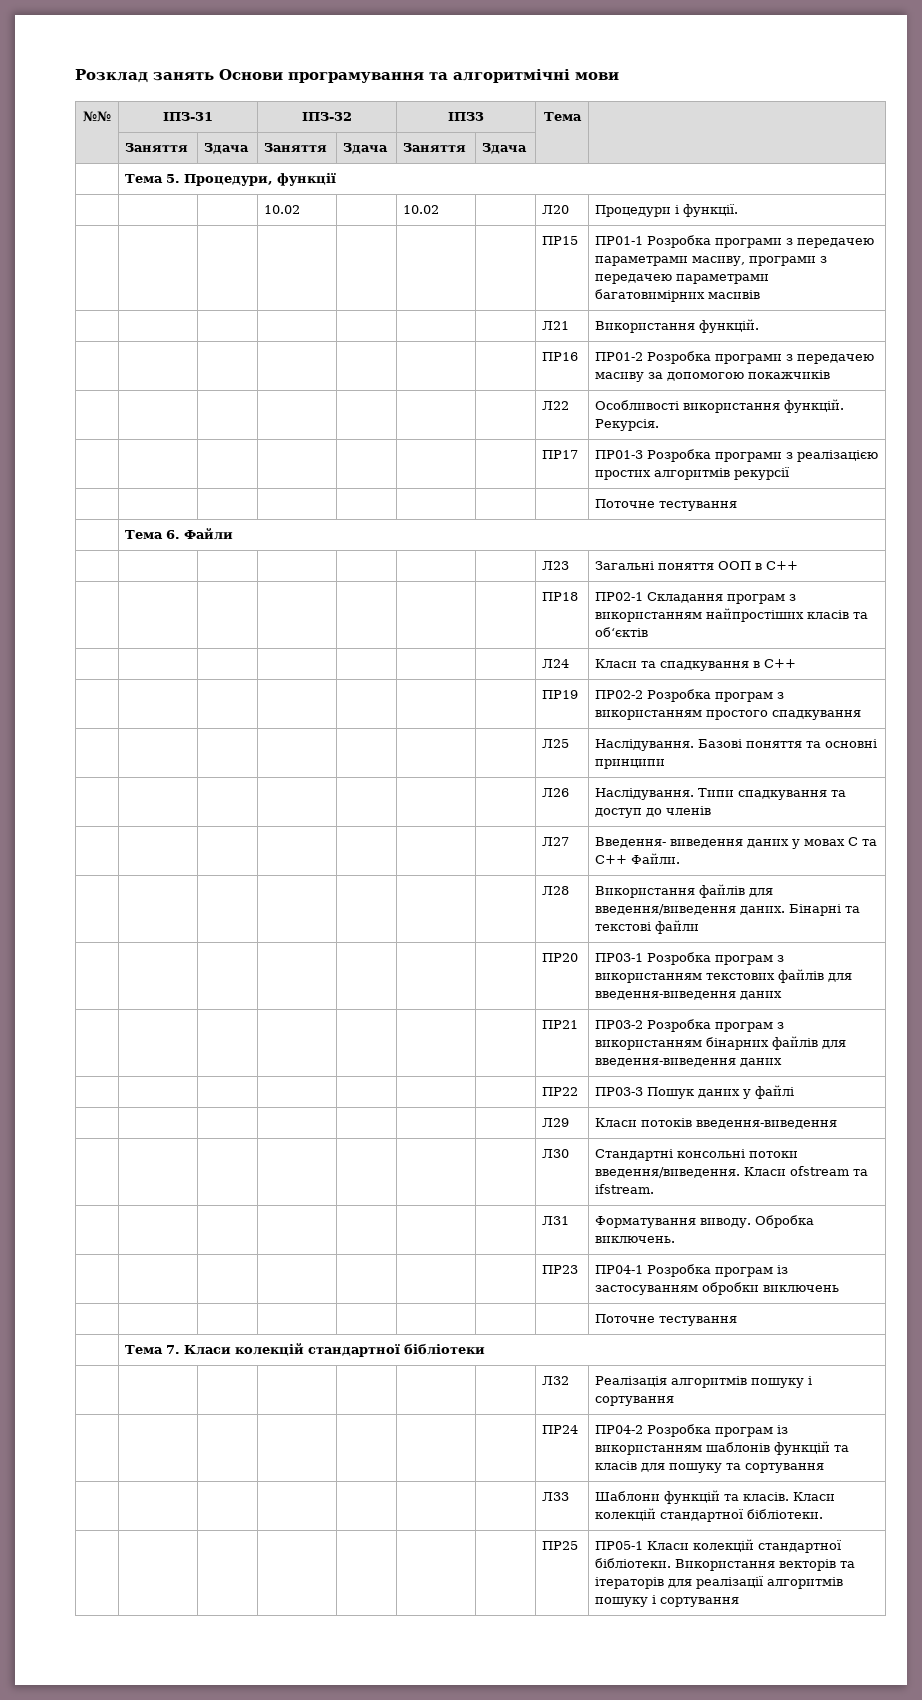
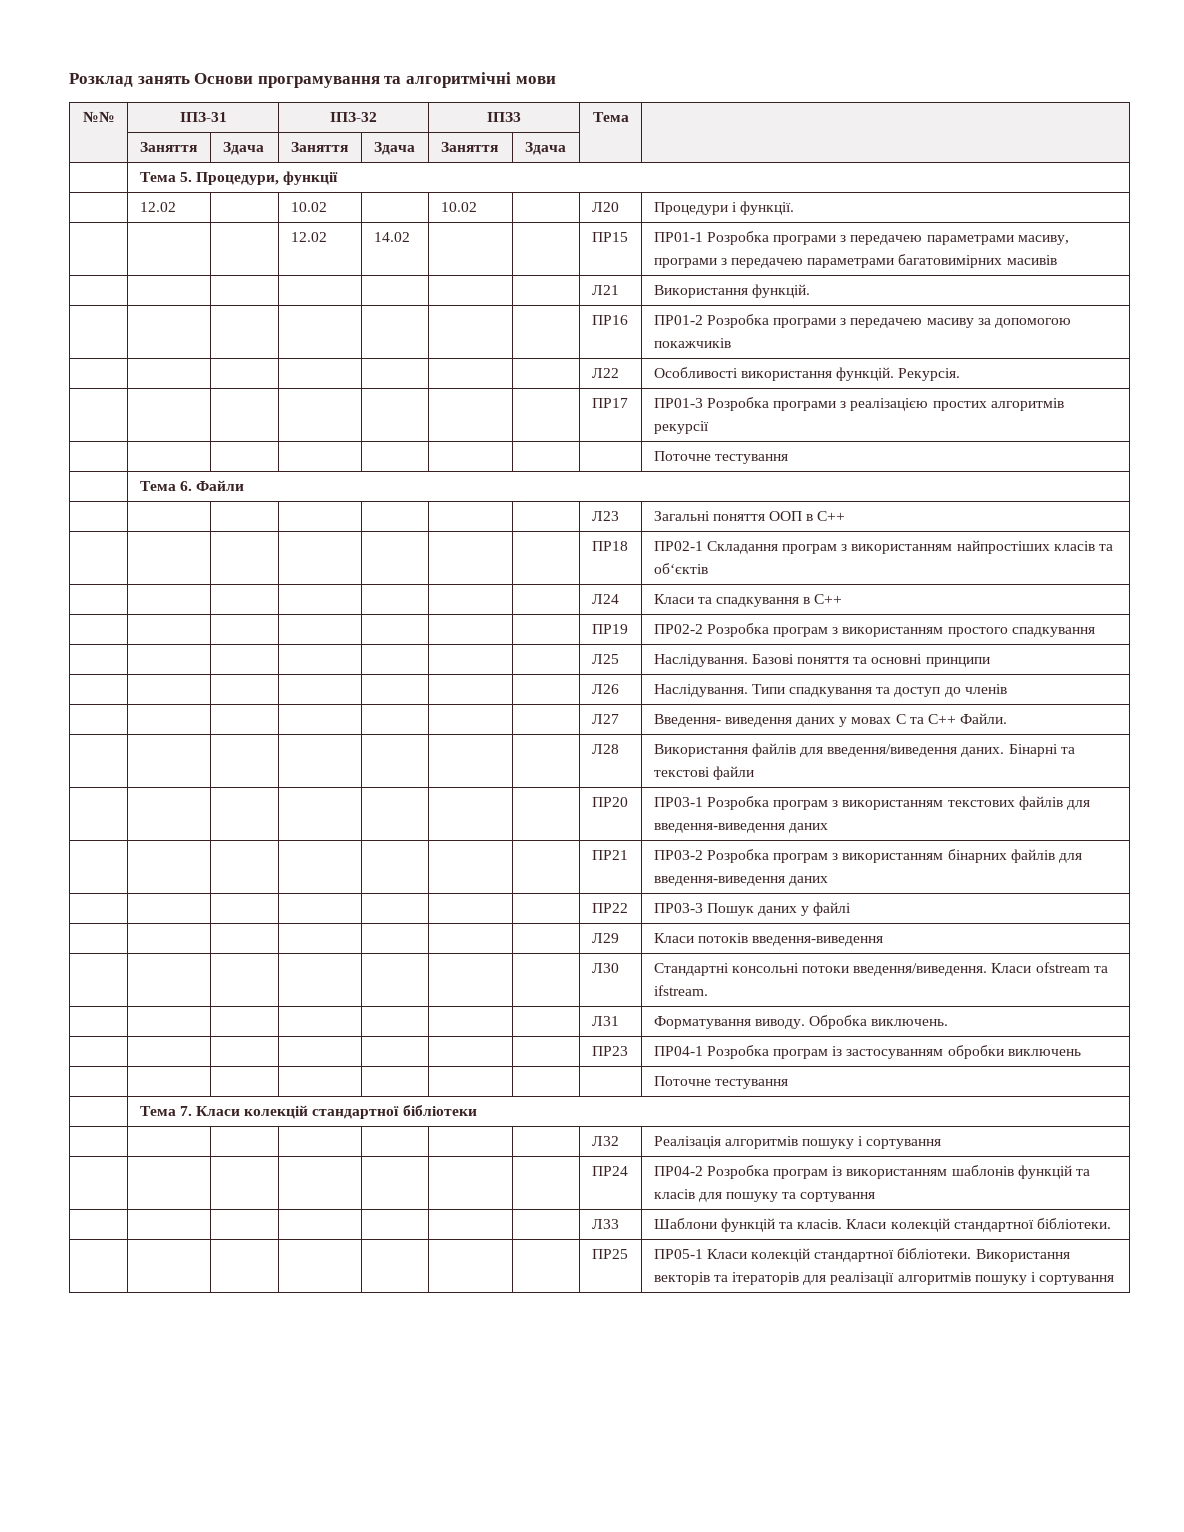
(337, 179) none -> [139,202,176,212] 12.02
(739, 210) | -> [290,232,327,242] [373,232,410,242] 12.02 | 14.02

